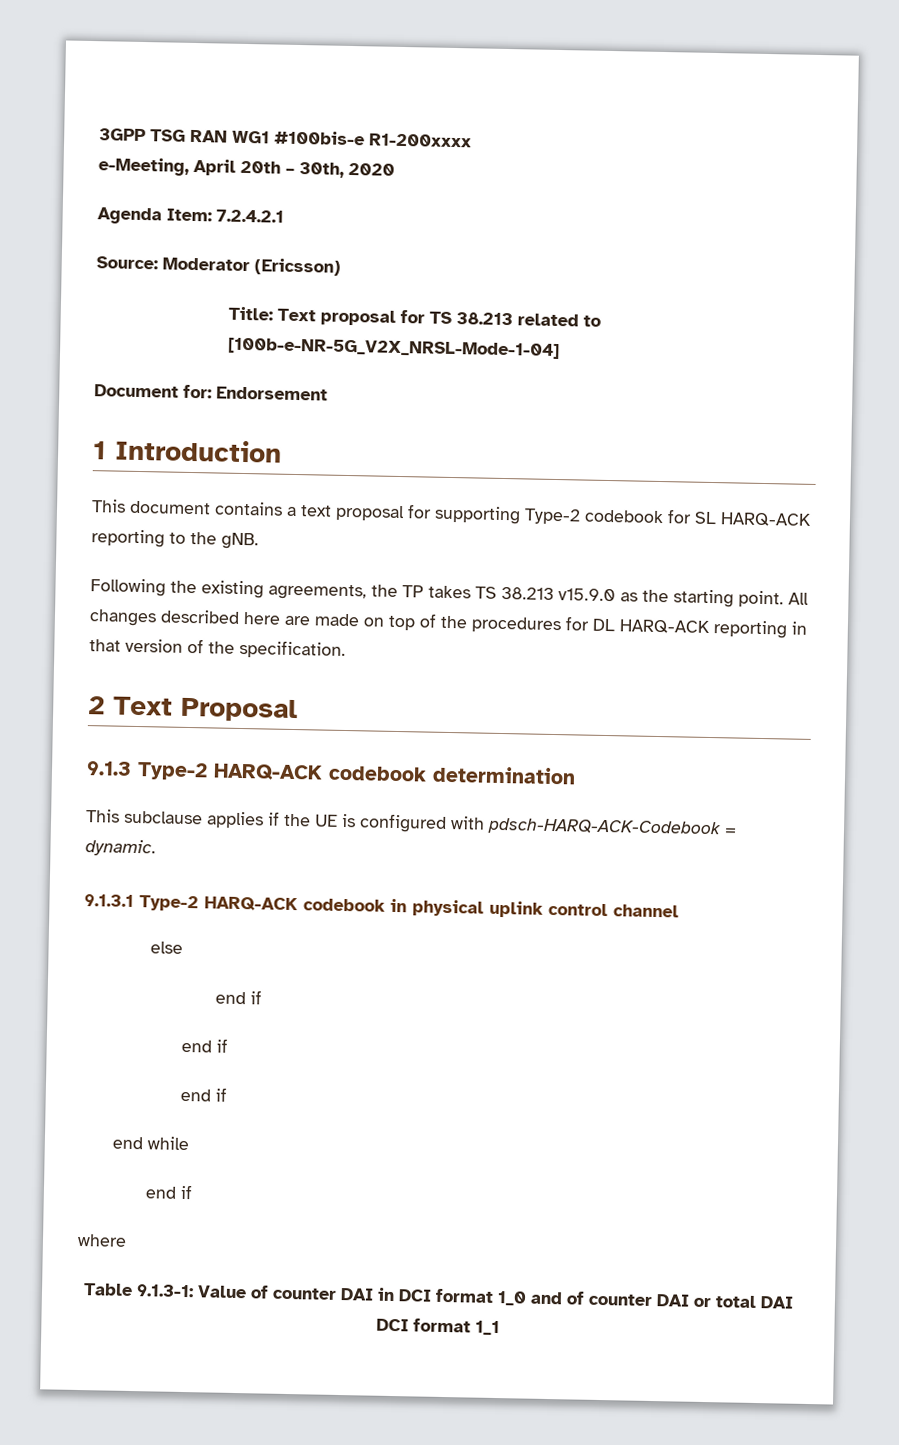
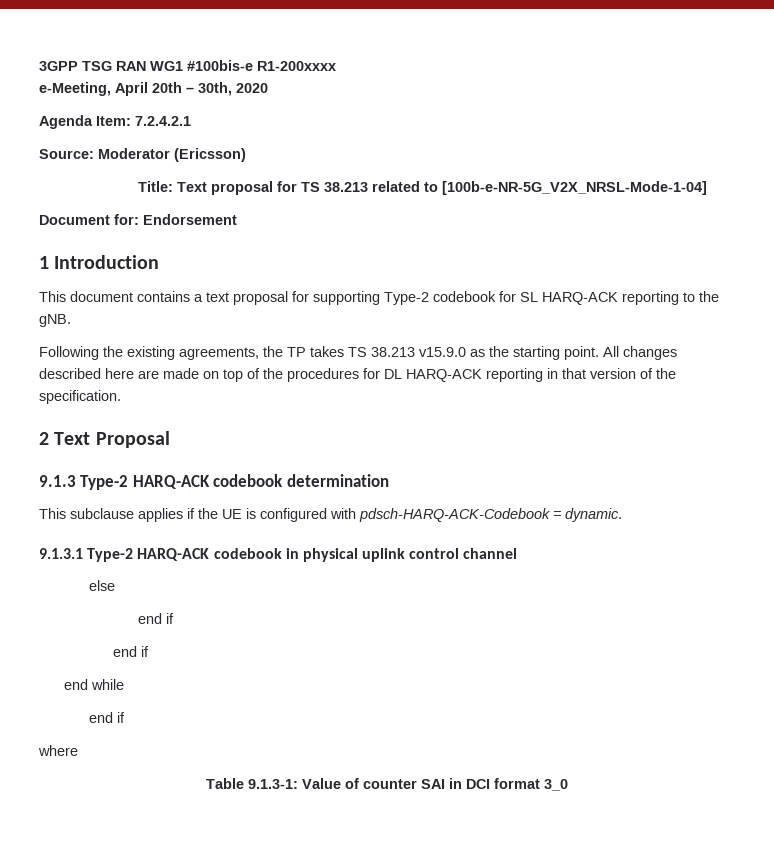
[179,1087,227,1102] // end if -> (150, 651) none
[340,1288,374,1301] DAI -> [421,779,445,789] SAI
[497,1291,794,1309] [376,1318,500,1336] 1_0 and of counter DAI or total DAI DCI format 1_1 -> [544,779,568,791] 3_0

